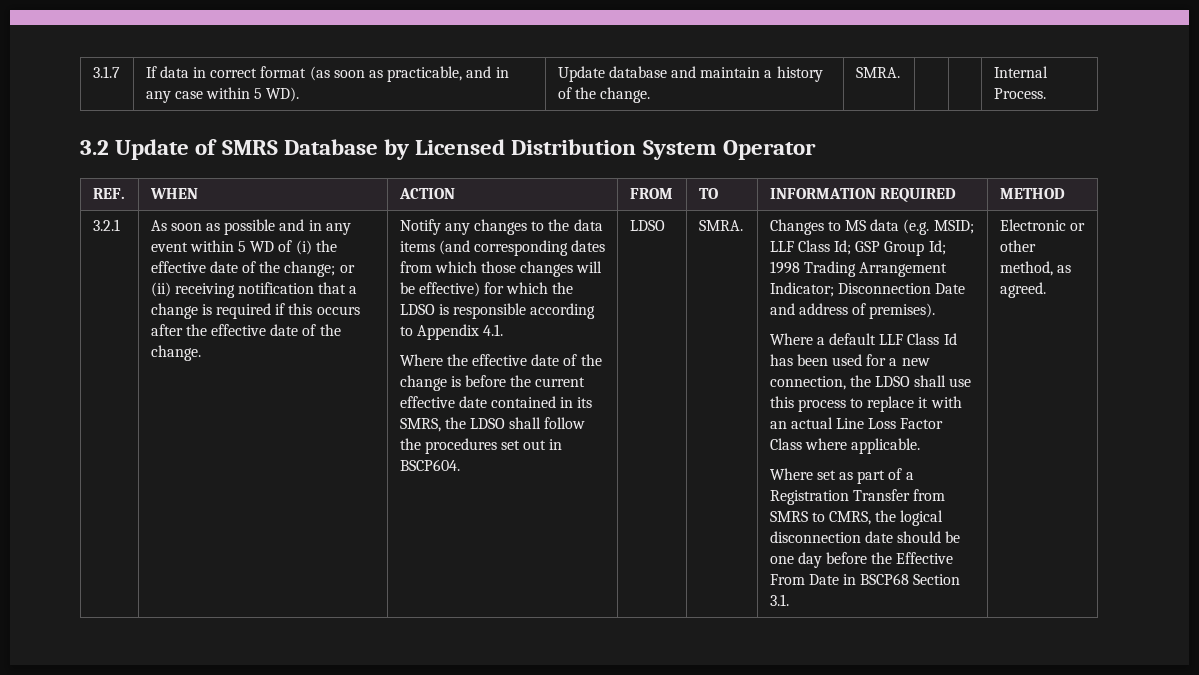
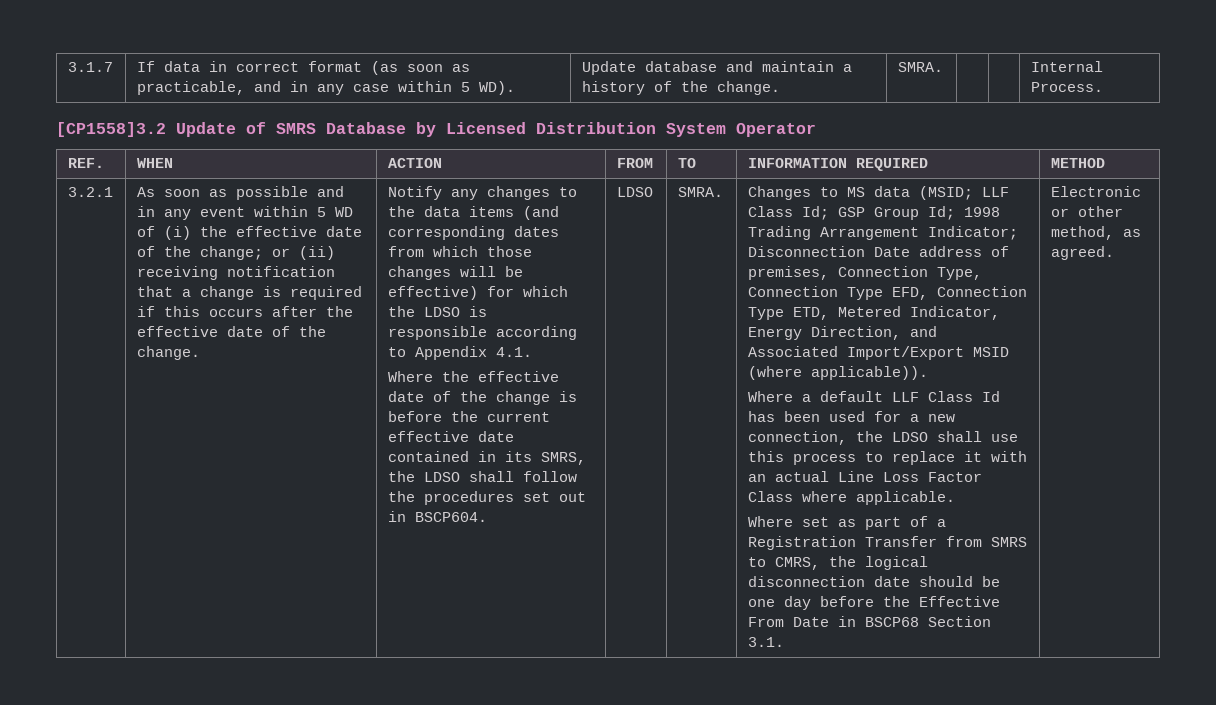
[80,140,109,155] 3.2 -> [56,122,166,137] [CP1558]3.2
[903,219,974,235] (e.g. MSID; -> [918,186,973,200] (MSID;
[769,303,795,315] and -> (910, 252) none
[869,303,936,319] premises). -> [747,266,982,280] [747,286,1027,300] [747,306,1000,320] [747,326,937,340] [747,346,1009,360] [747,366,928,380] premises, Connection Type, Connection Type EFD, Connection Type ETD, Metered Indicator, Energy Direction, and Associated Import/Export MSID (where applicable)).

